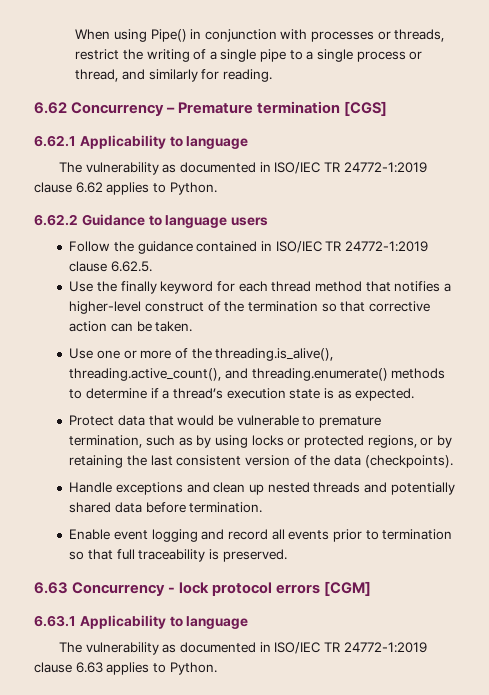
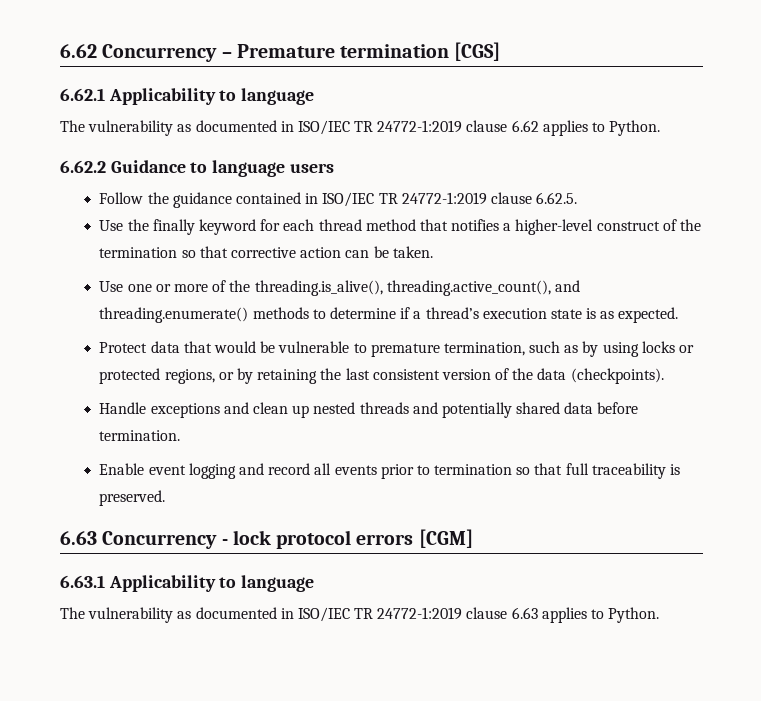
[75,29,445,42] [75,49,423,62] [75,69,272,82] When using Pipe() in conjunction with processes or threads, restrict the writing of a single pipe to a single process or thread, and similarly for reading. // -> (60, 51) none

